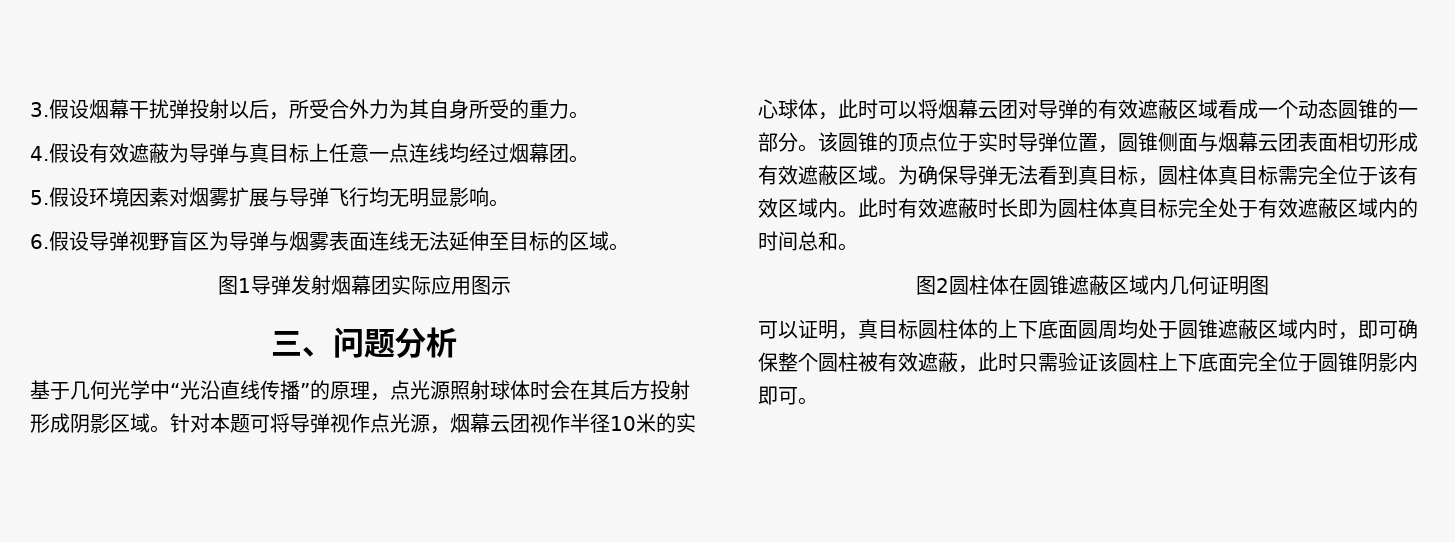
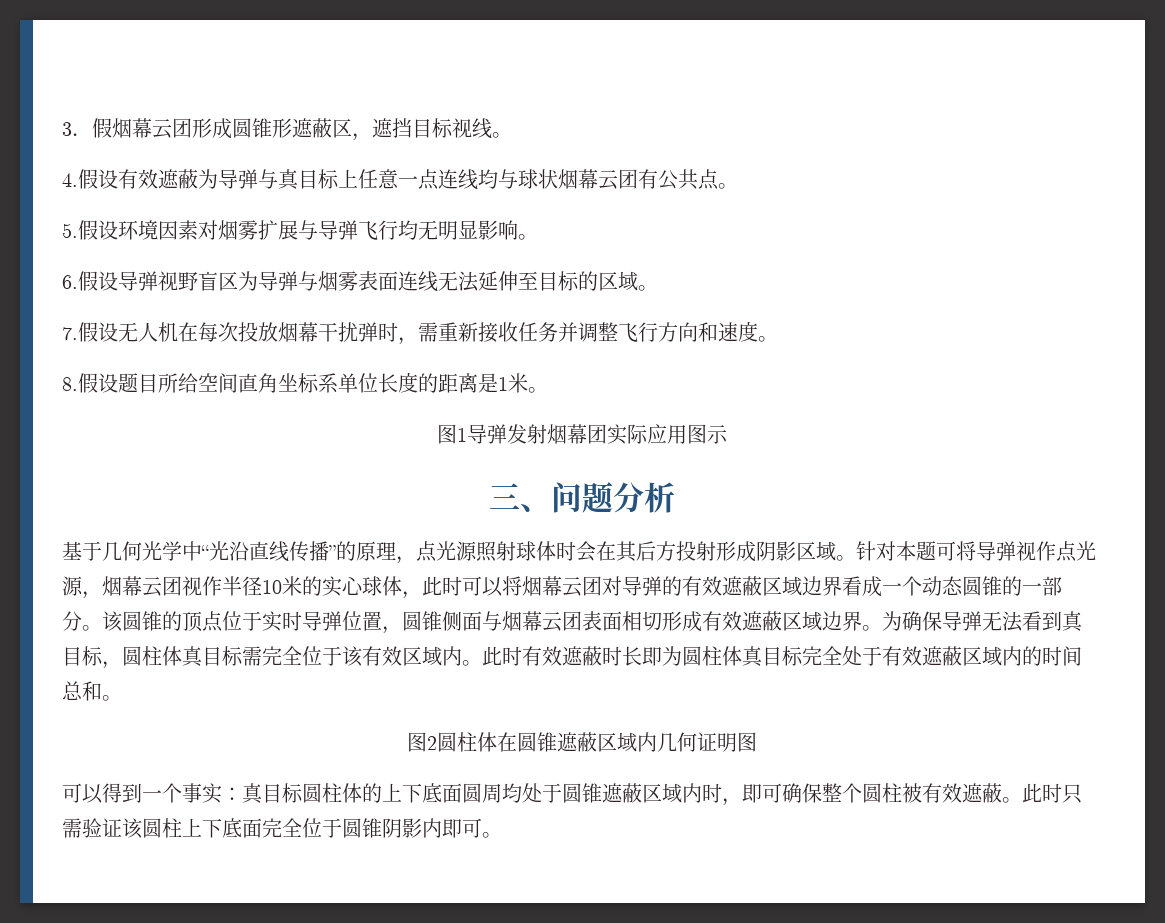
[30,99,569,120] 3.假设烟幕干扰弹投射以后，所受合外力为其自身所受的重力 -> [62,118,492,141] 3．假烟幕云团形成圆锥形遮蔽区，遮挡目标视线
[469,143,569,163] 经过烟幕团 -> [498,169,719,190] 与球状烟幕云团有公共点
(629, 247) none -> [62,321,778,345] [62,372,548,393] // 7.假设无人机在每次投放烟幕干扰弹时，需重新接收任务并调整飞行方向和速度。 // 8.假设题目所给空间直角坐标系单位长度的距离是1米。
(1218, 109) none -> [802,576,842,596] 边界
(878, 175) none -> [822,611,862,631] 边界
[798,319,858,340] 证明， -> [102,783,242,804] 得到一个事实：
[958,365,978,373] ， -> [1002,797,1022,803] 。

